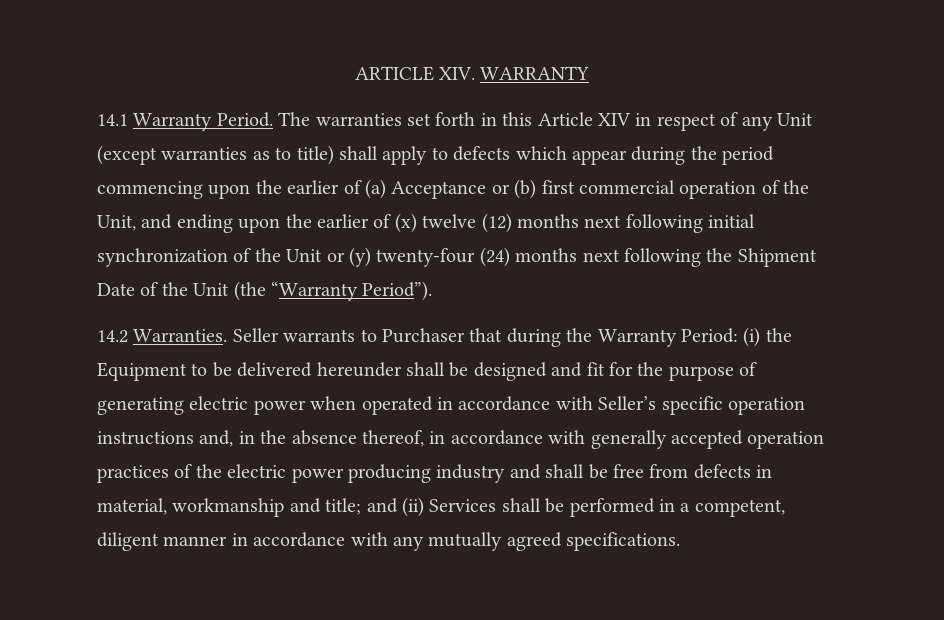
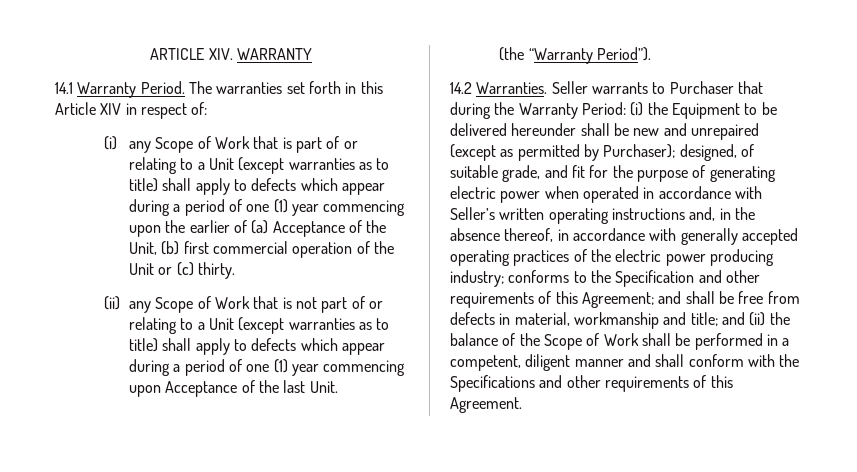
[720,112,773,131] of any -> [191,102,208,115] [104,136,358,153] [129,157,205,174] of: // (i) any Scope of Work that is part of or relating to a
[690,146,775,165] the period -> [173,199,320,216] a period of one (1) year
[491,184,510,194] or -> [349,220,387,233] [129,242,158,255] of the Unit,
[97,213,756,233] [97,247,817,267] [97,282,230,296] Unit, and ending upon the earlier of (x) twelve (12) months next following initial synchronization of the Unit or (y) twenty-four (24) months next following the Shipment Date of the Unit -> [129,262,236,279] [104,296,383,313] [129,317,390,334] [129,338,386,355] [129,359,406,376] [129,380,338,397] Unit or (c) thirty. // (ii) any Scope of Work that is not part of or relating to a Unit (except warranties as to title) shall apply to defects which appear during a period of one (1) year commencing upon Acceptance of the last Unit. //
[473,362,547,381] designed -> [633,123,759,140] [450,144,754,161] [450,165,541,182] new and unrepaired (except as permitted by Purchaser); designed, of suitable grade,
[661,396,805,415] specific operation -> [499,208,609,224] written operating
[747,431,825,449] operation -> [450,250,510,266] operating
[436,464,506,483] industry -> [450,270,760,287] [450,291,654,308] industry; conforms to the Specification and other requirements of this Agreement;
[429,499,497,512] Services -> [769,312,790,325] [450,333,639,350] the balance of the Scope of Work
[231,532,681,551] in accordance with any mutually agreed specifications. -> [627,354,800,367] [450,375,733,392] [450,397,522,413] and shall conform with the Specifications and other requirements of this Agreement.

